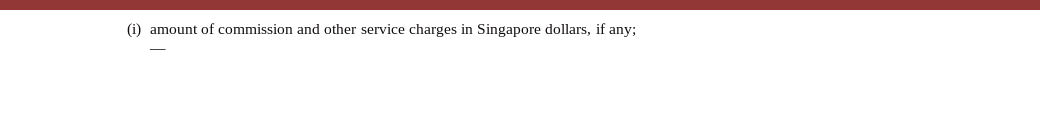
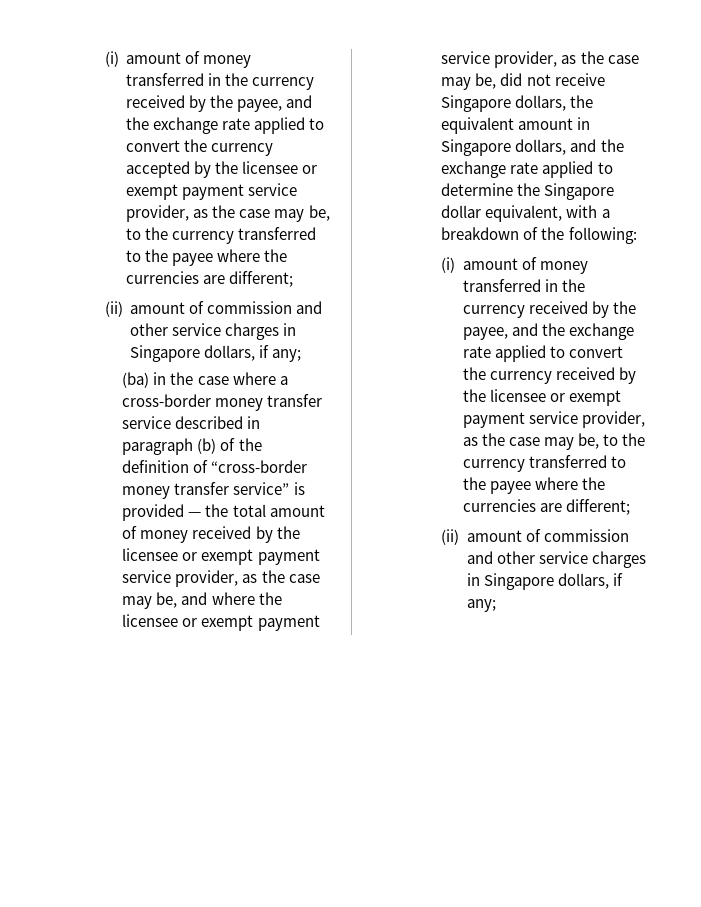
[126,23,215,38] (i) amount of -> [104,51,252,68] [126,73,315,90] [126,95,313,112] [126,117,325,134] [126,139,274,156] [126,161,318,178] [126,183,298,200] [126,205,330,222] [126,227,317,244] [126,249,288,266] [126,271,294,287] [104,301,205,317] (i) amount of money transferred in the currency received by the payee, and the exchange rate applied to convert the currency accepted by the licensee or exempt payment service provider, as the case may be, to the currency transferred to the payee where the currencies are different; // (ii) amount of
[148,49,166,53] — -> [122,372,288,388] [122,394,323,411] [122,416,261,429] [122,438,262,455] [122,460,308,473] [122,482,305,499] [122,504,325,521] [122,526,300,543] [122,548,320,565] [122,570,320,587] [122,592,282,609] [122,614,320,631] [441,51,639,68] [441,73,605,90] [441,95,594,112] [441,117,591,134] [441,139,624,156] [441,161,613,178] [441,183,615,200] [441,205,610,222] [441,227,637,244] [441,257,588,274] [462,279,585,292] [462,301,637,318] [462,323,635,340] [462,345,624,362] [462,367,637,384] [462,389,622,406] [462,411,645,428] [462,433,646,450] [462,455,626,472] [462,477,606,494] [462,499,630,515] [441,529,629,545] [466,551,647,568] [466,573,624,590] [466,599,496,612] (ba) in the case where a cross-border money transfer service described in paragraph (b) of the definition of “cross-border money transfer service” is provided — the total amount of money received by the licensee or exempt payment service provider, as the case may be, and where the licensee or exempt payment service provider, as the case may be, did not receive Singapore dollars, the equivalent amount in Singapore dollars, and the exchange rate applied to determine the Singapore dollar equivalent, with a breakdown of the following: // (i) amount of money transferred in the currency received by the payee, and the exchange rate applied to convert the currency received by the licensee or exempt payment service provider, as the case may be, to the currency transferred to the payee where the currencies are different; // (ii) amount of commission and other service charges in Singapore dollars, if any;

